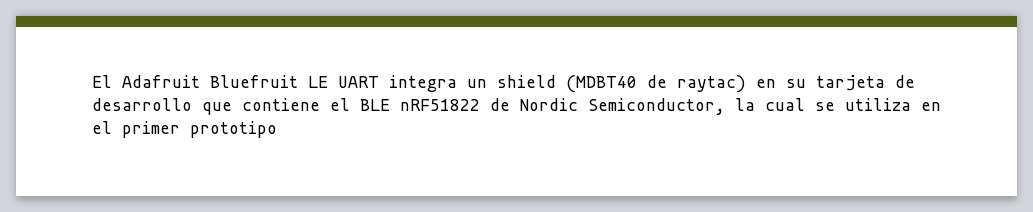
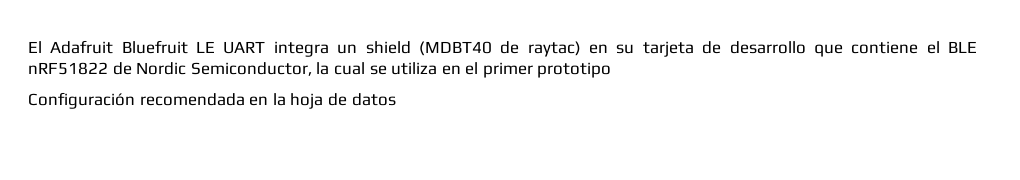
(277, 129) none -> [28,92,396,109] // Configuración recomendada en la hoja de datos

